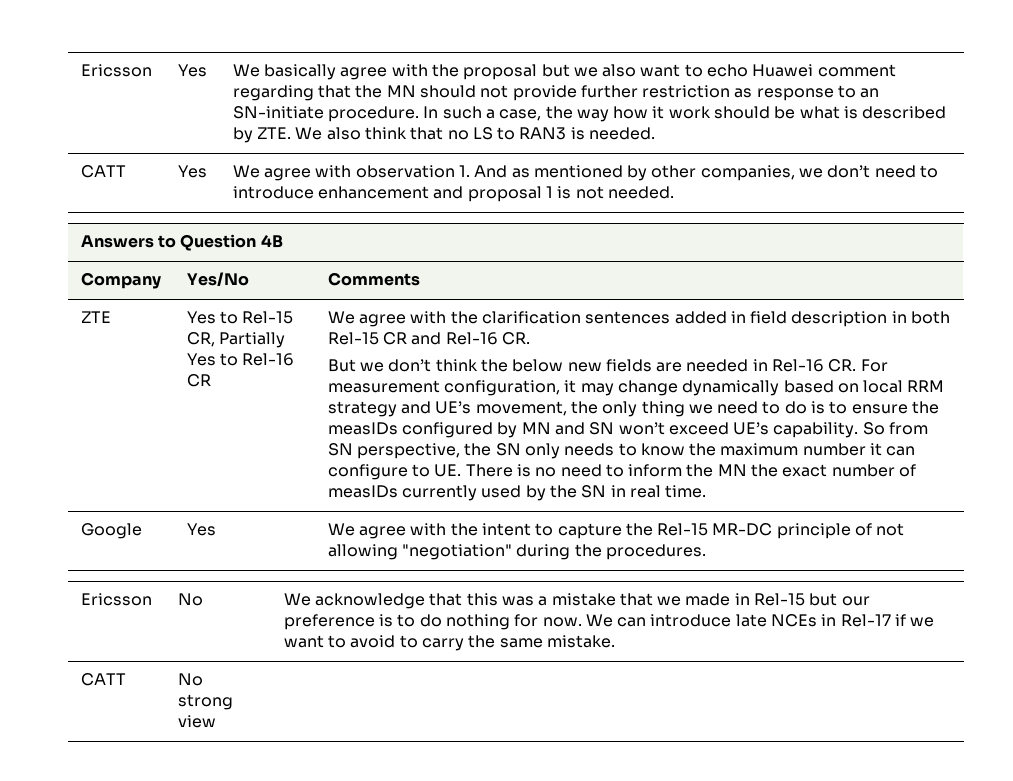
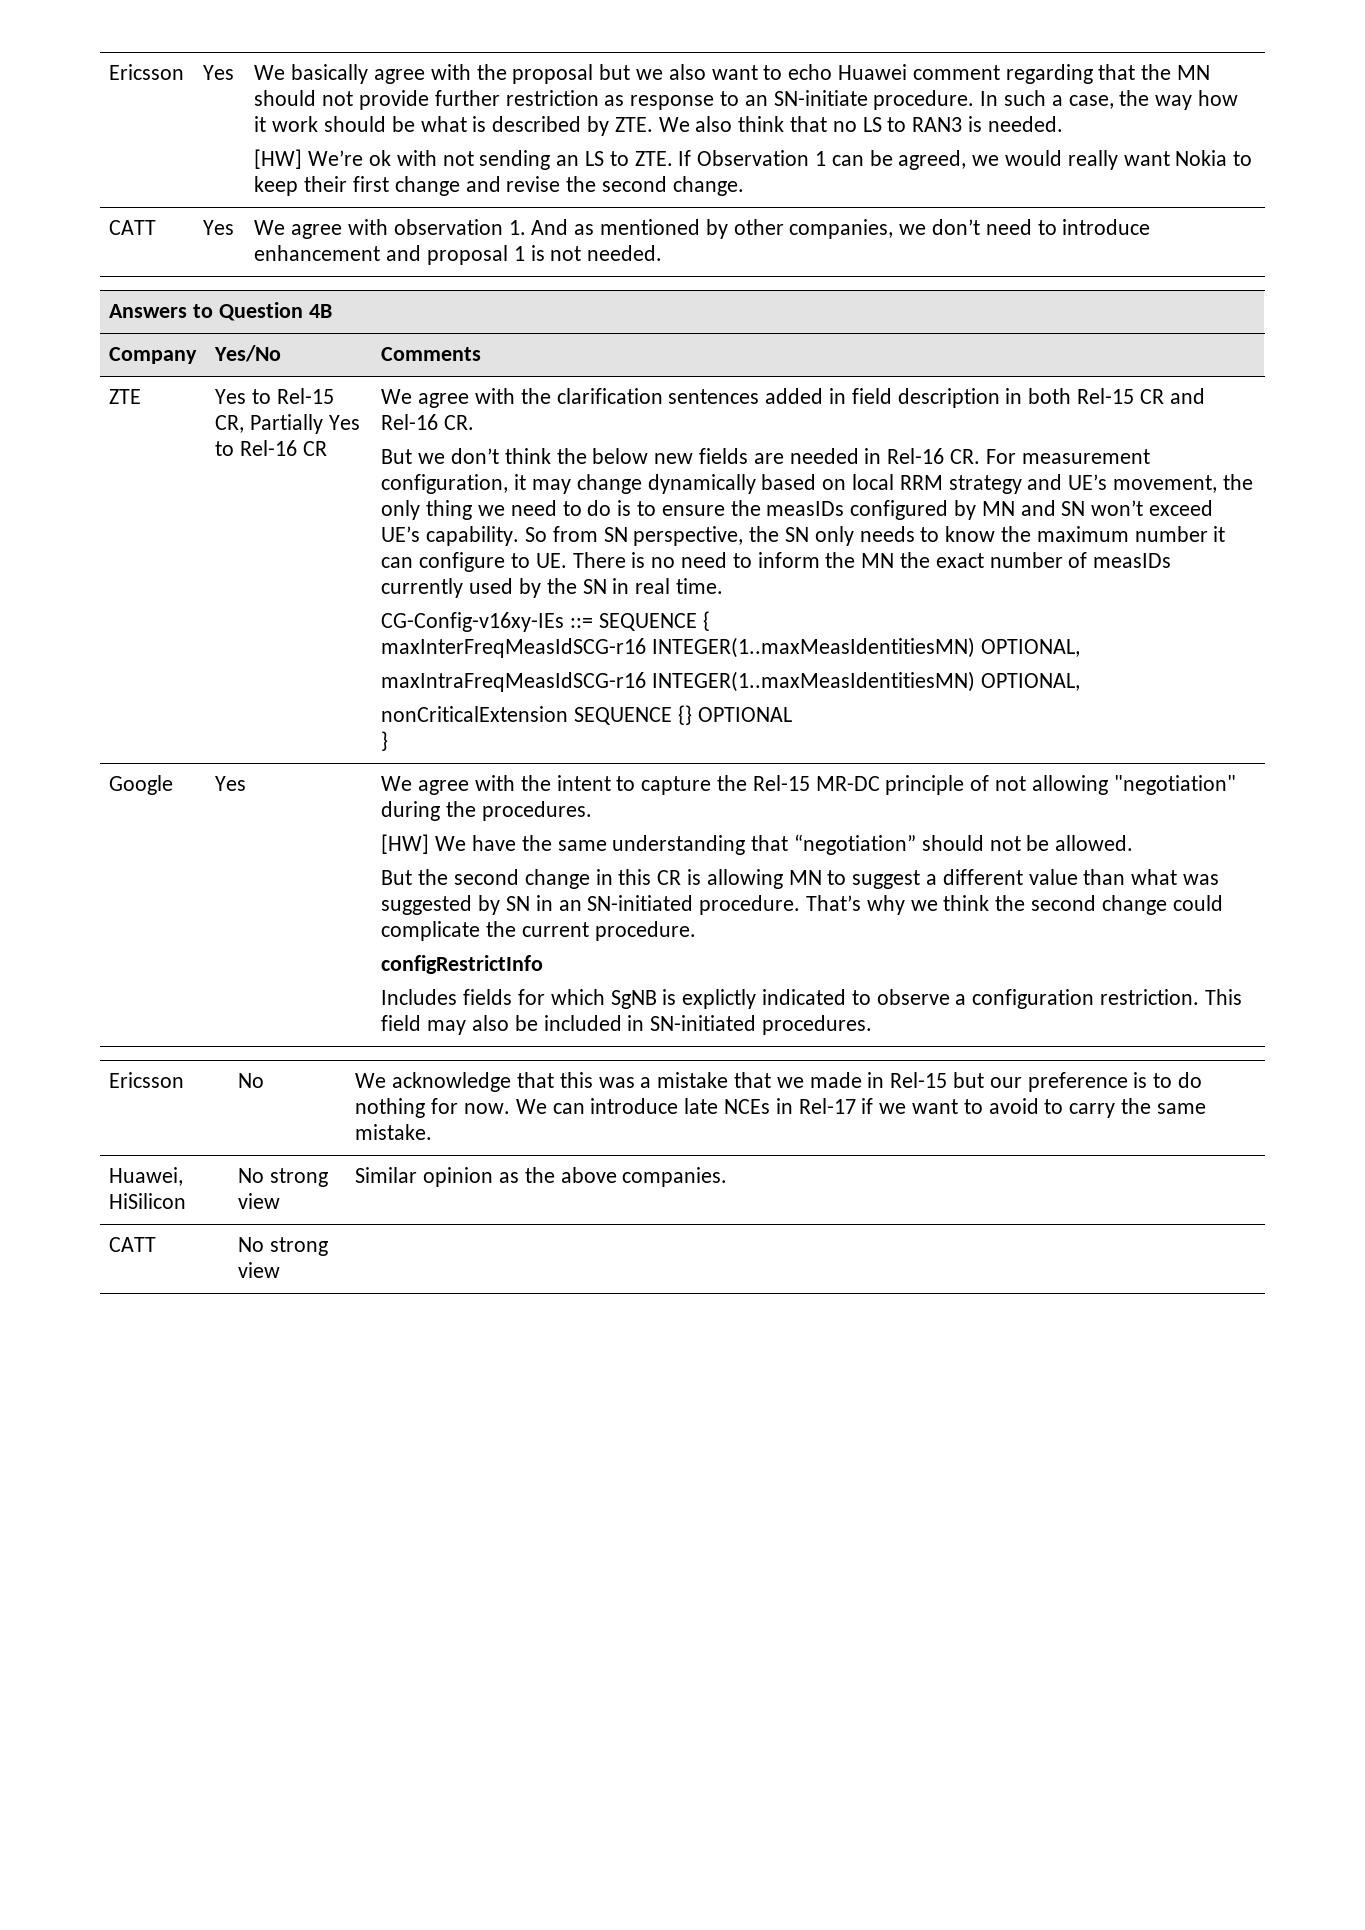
(656, 133) none -> [254,149,1253,170] [254,176,744,196] // [HW] We’re ok with not sending an LS to ZTE. If Observation 1 can be agreed, we would really want Nokia to keep their first change and revise the second change.
(707, 491) none -> [381,611,710,632] [381,637,1080,658] [381,671,1080,692] [381,705,792,725] [381,731,389,751] // CG-Config-v16xy-IEs ::= SEQUENCE { // maxInterFreqMeasIdSCG-r16 INTEGER(1..maxMeasIdentitiesMN) OPTIONAL, // maxIntraFreqMeasIdSCG-r16 INTEGER(1..maxMeasIdentitiesMN) OPTIONAL, // nonCriticalExtension SEQUENCE {} OPTIONAL // }
(706, 552) none -> [381,834,1134,855] [381,869,1220,889] [381,895,1223,915] [381,921,696,941] [381,955,544,974] [381,989,1242,1009] [381,1015,872,1035] // [HW] We have the same understanding that “negotiation” should not be allowed. // But the second change in this CR is allowing MN to suggest a different value than what was suggested by SN in an SN-initiated procedure. That’s why we think the second change could complicate the current procedure. // configRestrictInfo // Includes fields for which SgNB is explictly indicated to observe a configuration restriction. This field may also be included in SN-initiated procedures.
(615, 641) none -> [109,1167,184,1186] [109,1193,187,1209] [238,1168,329,1187] [238,1193,281,1209] [355,1167,728,1187] // Huawei, HiSilicon | No strong view | Similar opinion as the above companies.

